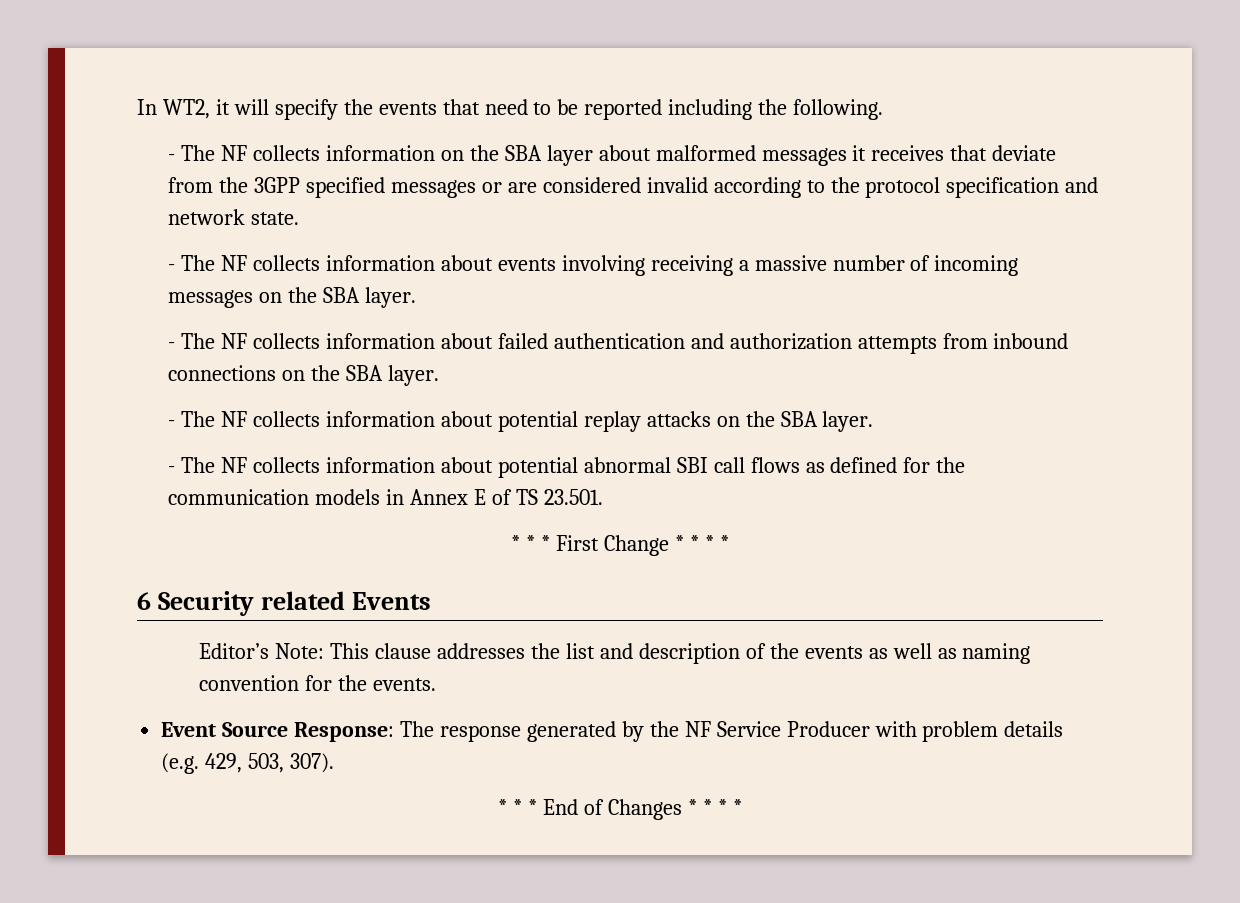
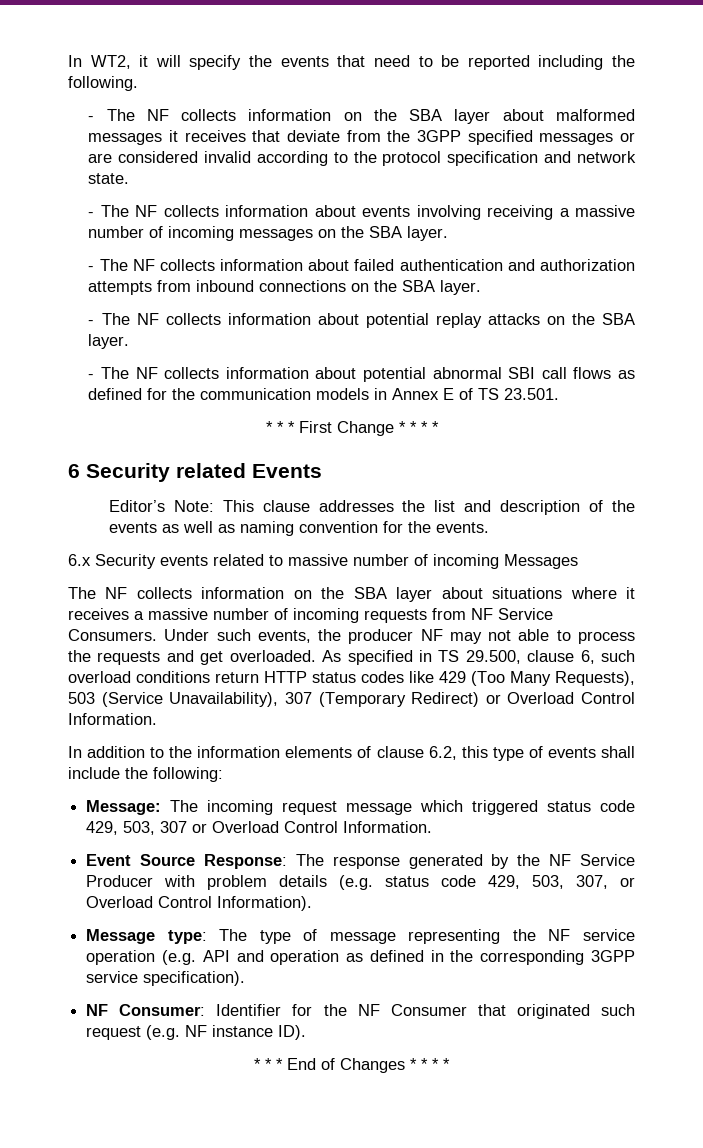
(437, 684) none -> [68,554,578,569] [68,587,635,602] [68,608,553,623] [68,629,635,644] [68,650,635,665] [68,671,635,686] [68,692,635,707] [68,713,157,725] [68,746,636,761] [68,767,223,782] [86,800,635,815] [86,821,433,835] // 6.x Security events related to massive number of incoming Messages // The NF collects information on the SBA layer about situations where it receives a massive number of incoming requests from NF Service Consumers. Under such events, the producer NF may not able to process the requests and get overloaded. As specified in TS 29.500, clause 6, such overload conditions return HTTP status codes like 429 (Too Many Requests), 503 (Service Unavailability), 307 (Temporary Redirect) or Overload Control Information. // In addition to the information elements of clause 6.2, this type of events shall include the following: // Message: The incoming request message which triggered status code 429, 503, 307 or Overload Control Information.
[205,753,335,773] 429, 503, 307). -> [385,875,636,889] [86,896,313,911] [86,929,635,944] [86,950,636,965] [86,971,246,986] [86,1004,635,1019] [86,1025,307,1040] status code 429, 503, 307, or Overload Control Information). // Message type: The type of message representing the NF service operation (e.g. API and operation as defined in the corresponding 3GPP service specification). // NF Consumer: Identifier for the NF Consumer that originated such request (e.g. NF instance ID).

